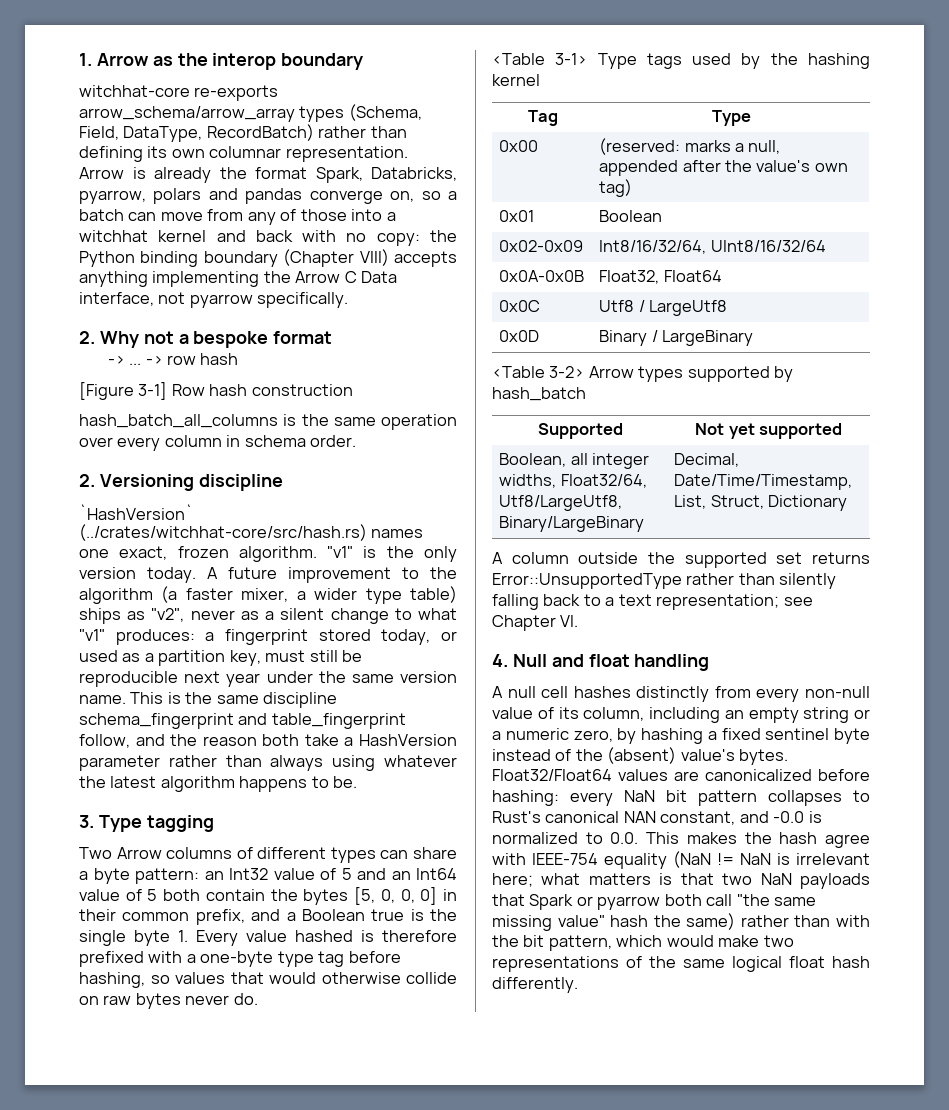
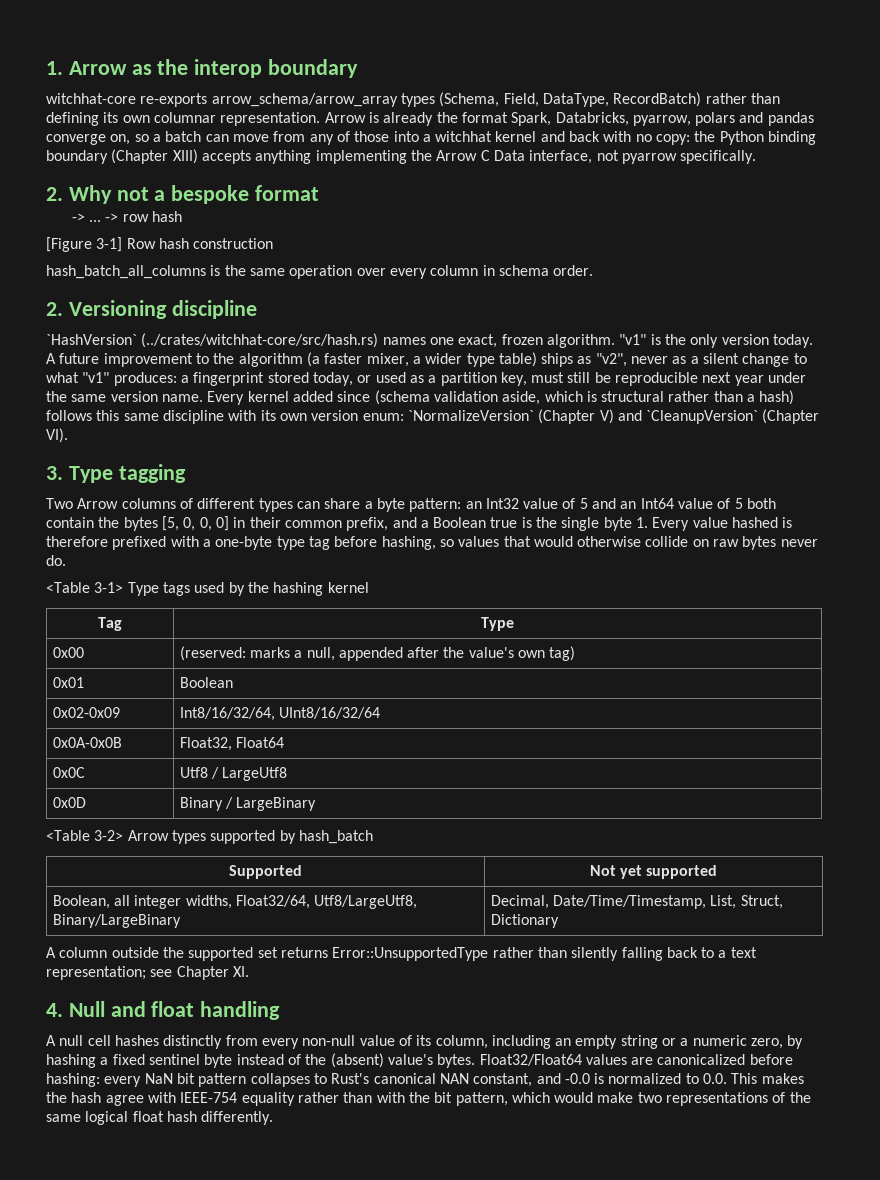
[359,249,389,266] VIII) -> [172,149,198,164] XIII)
[130,692,338,708] [79,713,406,729] [79,734,457,748] [79,755,458,771] [79,776,358,792] This is the same discipline schema_fingerprint and table_fingerprint follow, and the reason both take a HashVersion parameter rather than always using whatever the latest algorithm happens to be. -> [207,390,795,405] [46,409,820,424] [46,428,68,443] Every kernel added since (schema validation aside, which is structural rather than a hash) follows this same discipline with its own version enum: `NormalizeVersion` (Chapter V) and `CleanupVersion` (Chapter VI).
[560,615,579,627] VI. -> [232,966,249,977] XI.
[673,851,870,868] [492,873,870,889] [492,894,817,910] [492,913,736,931] (NaN != NaN is irrelevant here; what matters is that two NaN payloads that Spark or pyarrow both call "the same missing value" hash the same) -> (295, 1099) none

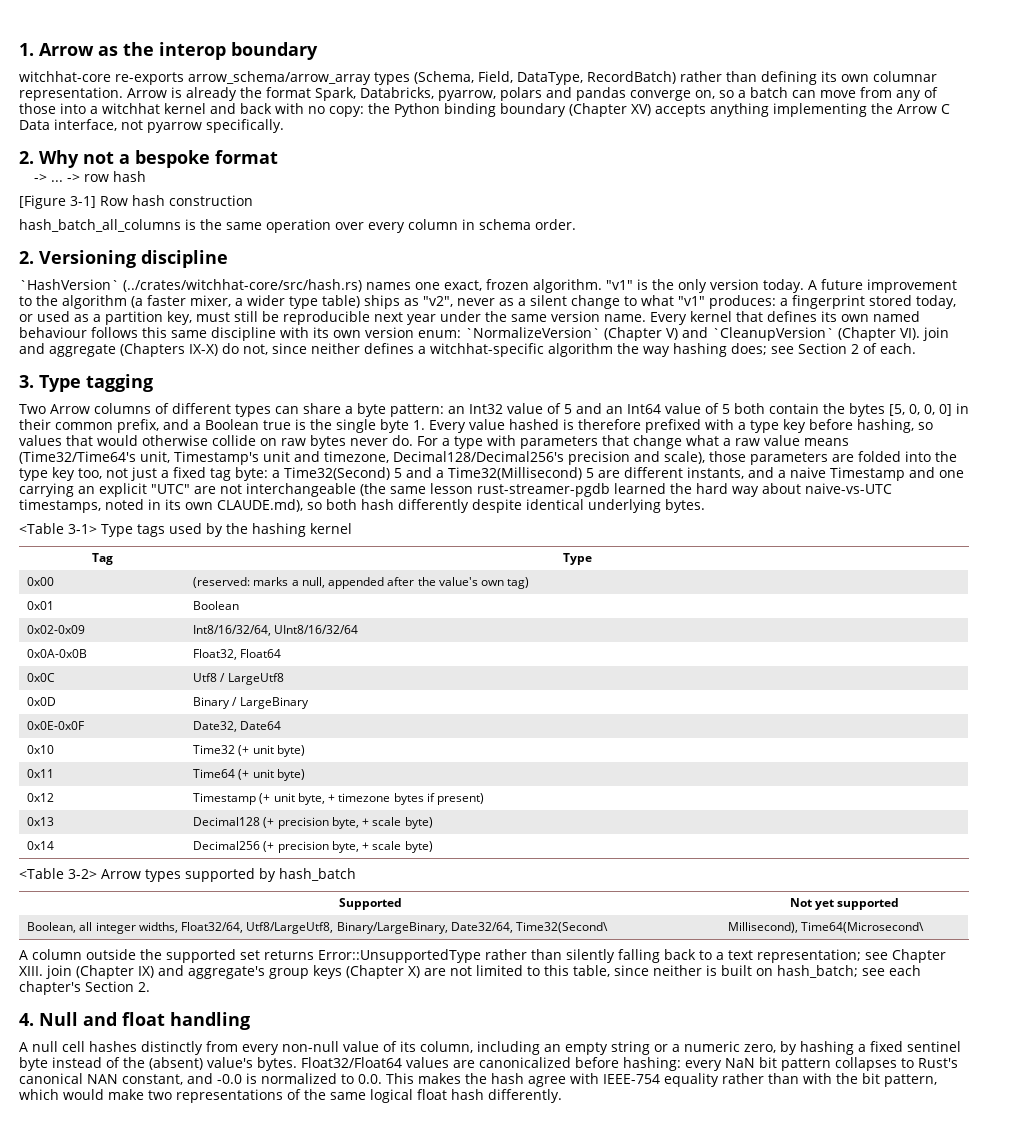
[172,149,198,164] XIII) -> [631,104,651,116] XV)
[292,390,795,405] added since (schema validation aside, which is structural rather than a hash) -> [736,311,920,322] [19,327,87,338] that defines its own named behaviour
(68, 435) none -> [923,327,949,341] [19,343,916,357] join and aggregate (Chapters IX-X) do not, since neither defines a witchhat-specific algorithm the way hashing does; see Section 2 of each.
[215,536,330,550] one-byte type tag -> [750,419,806,433] type key
(66, 560) none -> [417,435,849,449] [19,451,957,465] [19,467,964,481] [19,483,892,497] [19,499,705,513] For a type with parameters that change what a raw value means (Time32/Time64's unit, Timestamp's unit and timezone, Decimal128/Decimal256's precision and scale), those parameters are folded into the type key too, not just a fixed tag byte: a Time32(Second) 5 and a Time32(Millisecond) 5 are different instants, and a naive Timestamp and one carrying an explicit "UTC" are not interchangeable (the same lesson rust-streamer-pgdb learned the hard way about naive-vs-UTC timestamps, noted in its own CLAUDE.md), so both hash differently despite identical underlying bytes.
(317, 804) none -> [27,721,85,730] [193,721,282,732] [27,745,55,754] [193,745,305,757] [27,769,55,778] [193,769,305,781] [27,793,55,802] [193,793,485,805] [27,817,55,826] [193,817,433,829] [27,841,55,850] [193,841,433,853] // 0x0E-0x0F | Date32, Date64 // 0x10 | Time32 (+ unit byte) // 0x11 | Time64 (+ unit byte) // 0x12 | Timestamp (+ unit byte, + timezone bytes if present) // 0x13 | Decimal128 (+ precision byte, + scale byte) // 0x14 | Decimal256 (+ precision byte, + scale byte)
[52,914,181,928] [490,895,783,909] [490,914,559,928] Binary/LargeBinary | Decimal, Date/Time/Timestamp, List, Struct, Dictionary -> [336,922,609,934] [728,922,925,933] Binary/LargeBinary, Date32/64, Time32(Second\ | Millisecond), Time64(Microsecond\
[232,966,249,977] XI. -> [19,965,921,979] [19,981,150,995] XIII. join (Chapter IX) and aggregate's group keys (Chapter X) are not limited to this table, since neither is built on hash_batch; see each chapter's Section 2.

